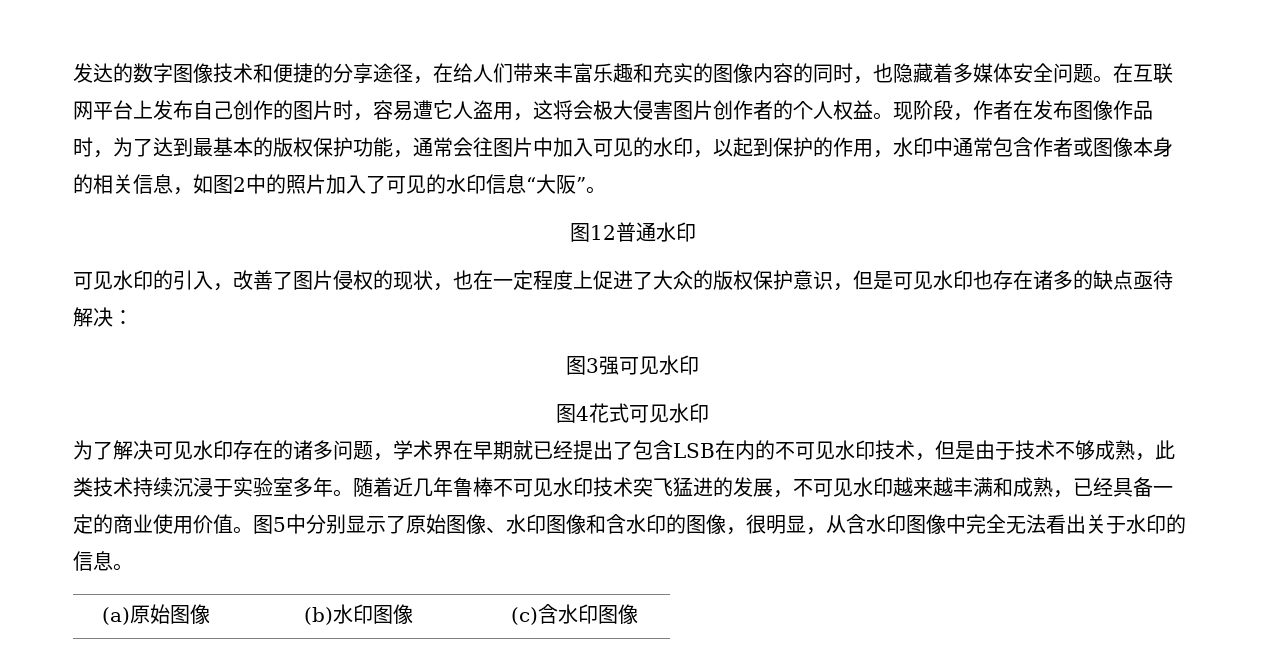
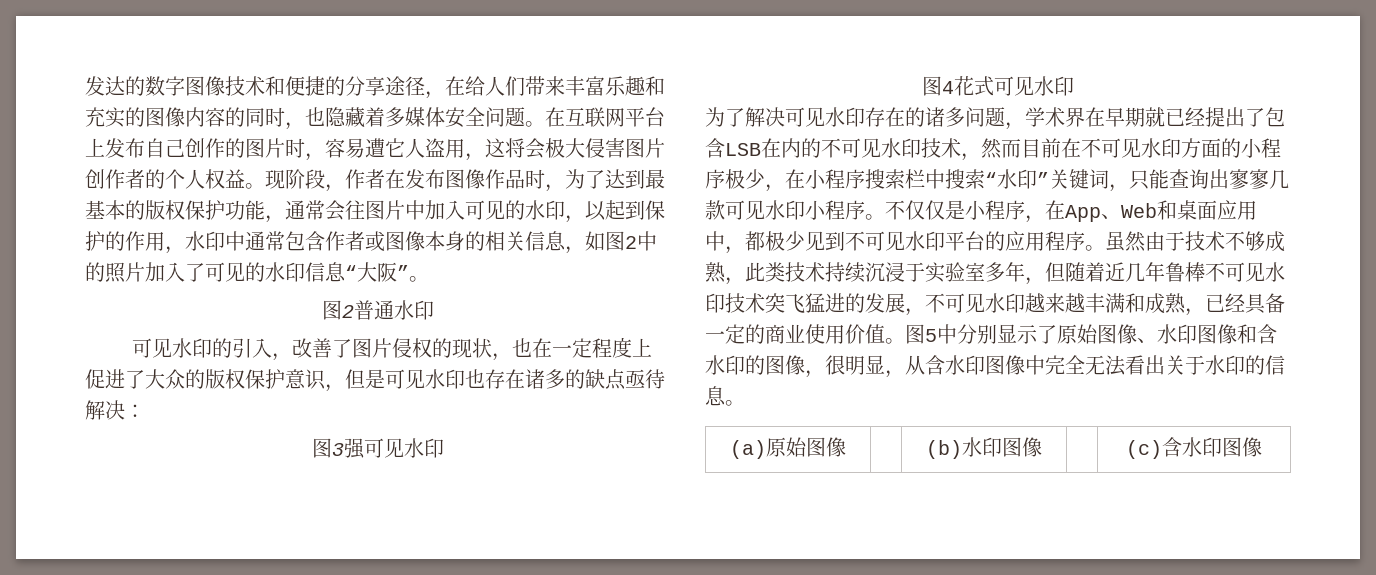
[589,225,616,240] 12 -> [342,305,354,318] 2
[935,440,975,460] 但是 -> [981,138,1281,159] [705,169,1289,192] [705,200,1257,223] [705,231,1146,254] 然而目前在不可见水印方面的小程序极少，在小程序搜索栏中搜索“水印”关键词，只能查询出寥寥几款可见水印小程序。不仅仅是小程序，在App、Web和桌面应用中，都极少见到不可见水印平台的应用程序。虽然
[333,489,353,497] 。 -> [1025,262,1065,285] ，但

